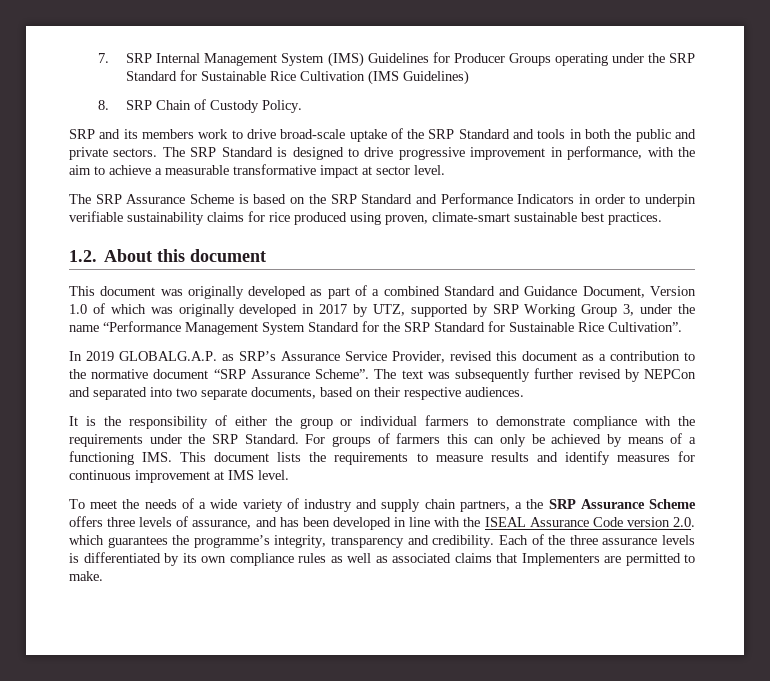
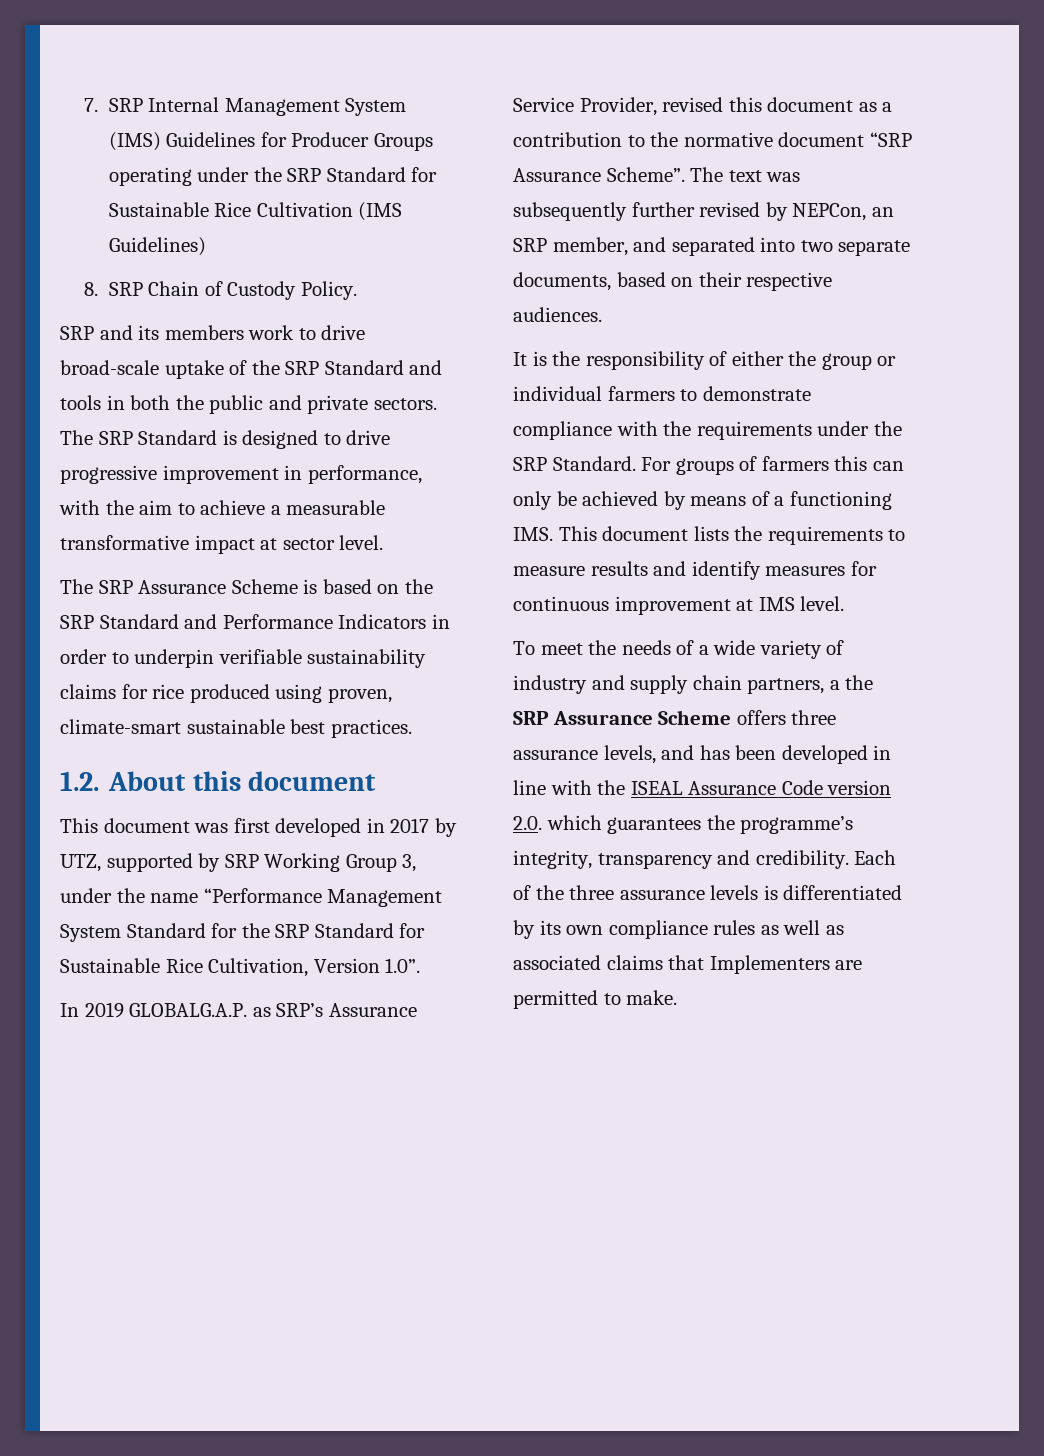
[187,285,696,299] [69,303,235,317] originally developed as part of a combined Standard and Guidance Document, Version 1.0 of which was originally -> [233,818,270,833] first
[608,322,682,332] Cultivation”. -> [208,958,421,977] Cultivation, Version 1.0”.
[644,369,696,379] NEPCon -> [792,203,894,221] [513,237,628,256] NEPCon, an SRP member,
[139,516,252,529] levels of assurance, -> [513,745,656,764] assurance levels,

